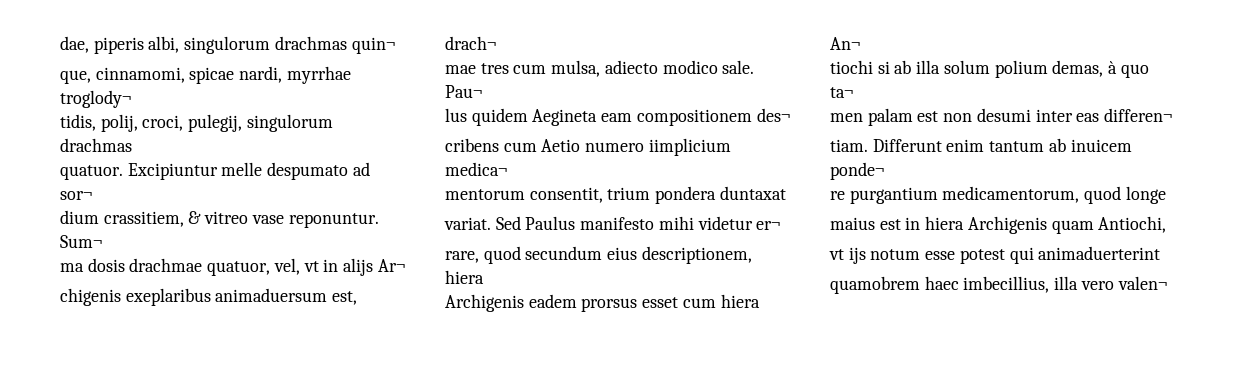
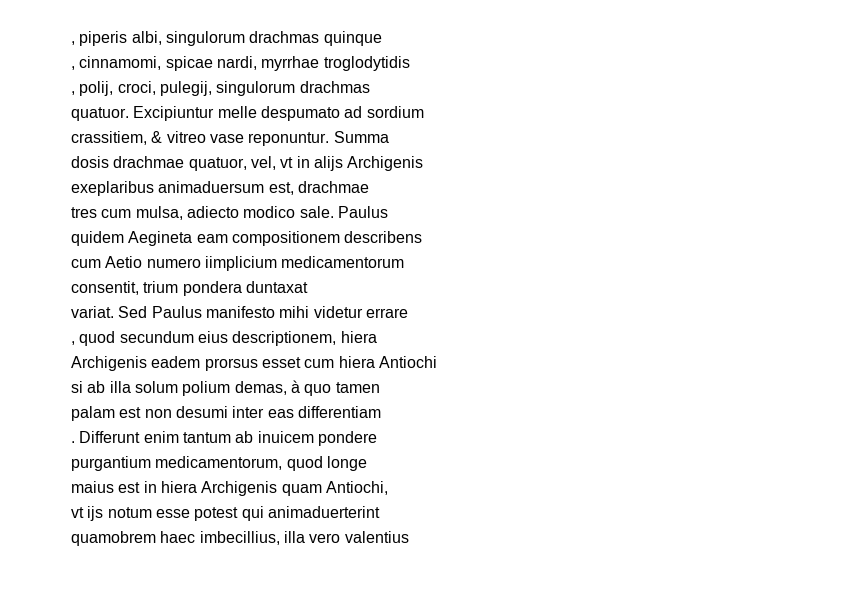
[60,36,89,53] dae, -> [71,41,75,45] ,
[351,37,396,54] [60,70,91,84] quin¬ // que, -> [323,31,382,46] [71,66,75,70] quinque // ,
[60,90,132,108] [60,114,96,131] troglody¬ // tidis, -> [323,56,410,71] [71,91,75,95] troglodytidis // ,
[60,191,93,200] [60,210,99,224] sor¬ // dium -> [366,106,424,118] sordium //
[60,235,103,248] [60,263,84,272] Sum¬ // ma -> [333,131,389,143] Summa //
[377,259,406,272] [60,288,121,306] Ar¬ // chigenis -> [347,156,424,171] Archigenis //
[445,36,497,50] [445,65,476,74] drach¬ // mae -> [297,181,369,193] drachmae //
[445,85,483,98] [445,108,467,122] Pau¬ // lus -> [337,206,388,218] Paulus //
[756,108,791,122] [445,138,499,152] des¬ // cribens -> [344,231,423,243] describens //
[445,162,508,176] [445,189,525,200] medica¬ // mentorum -> [281,256,405,268] medicamentorum //
[756,221,782,230] [445,251,479,263] er¬ // rare, -> [365,308,408,318] [71,341,75,345] errare // ,
[830,37,861,50] [830,60,873,74] An¬ // tiochi -> [378,356,437,368] Antiochi //
[830,87,854,98] [830,113,863,122] ta¬ // men -> [335,382,380,393] tamen //
[1104,108,1174,122] [830,139,868,152] differen¬ // tiam. -> [297,406,381,418] [71,441,75,443] differentiam // .
[830,162,885,180] [830,191,845,200] ponde¬ // re -> [317,431,377,446] pondere //
[1117,276,1168,290] valen¬ -> [344,531,409,543] valentius

